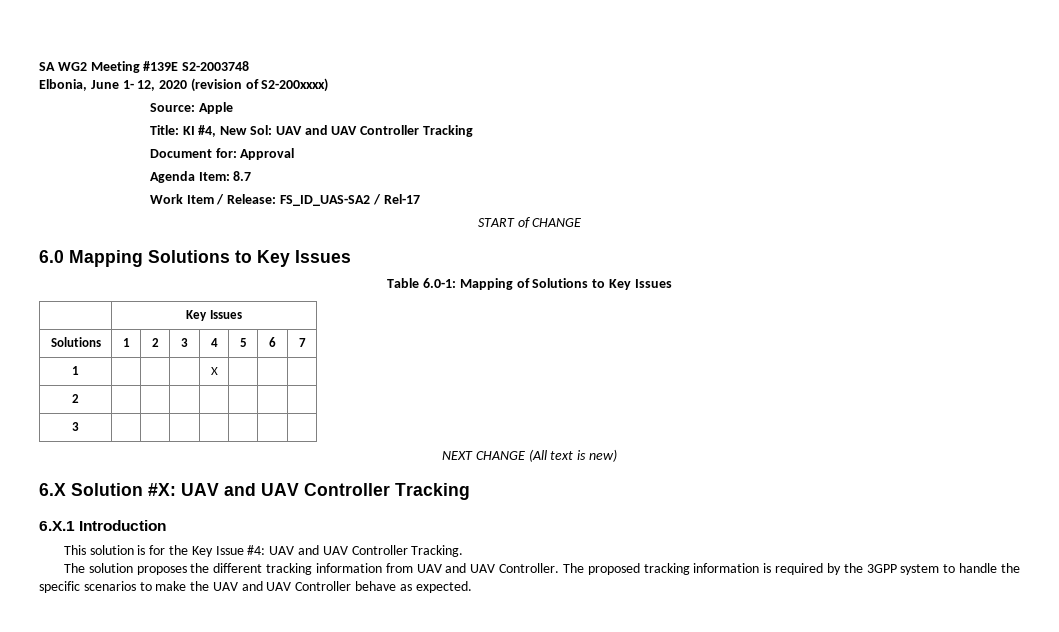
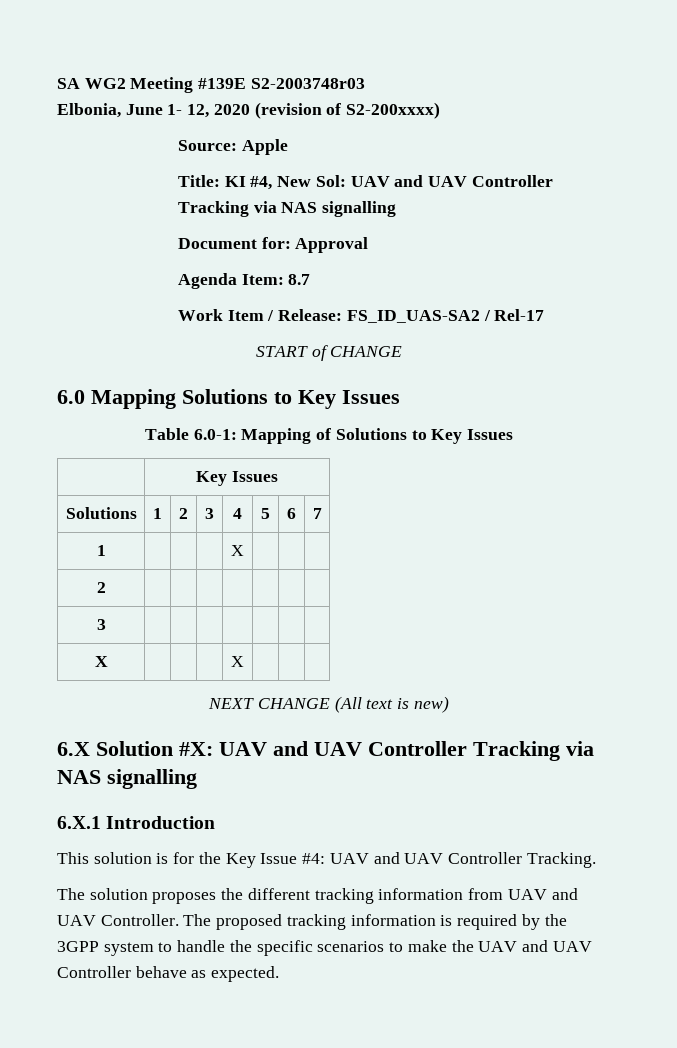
[182,61,250,71] S2-2003748 -> [250,78,365,89] S2-2003748r03
(473, 131) none -> [253,201,397,217] via NAS signalling
(79, 426) none -> [94,656,108,667] [231,656,244,667] // X | | | | X | | |
(470, 491) none -> [566,741,594,756] [57,769,197,789] via NAS signalling

